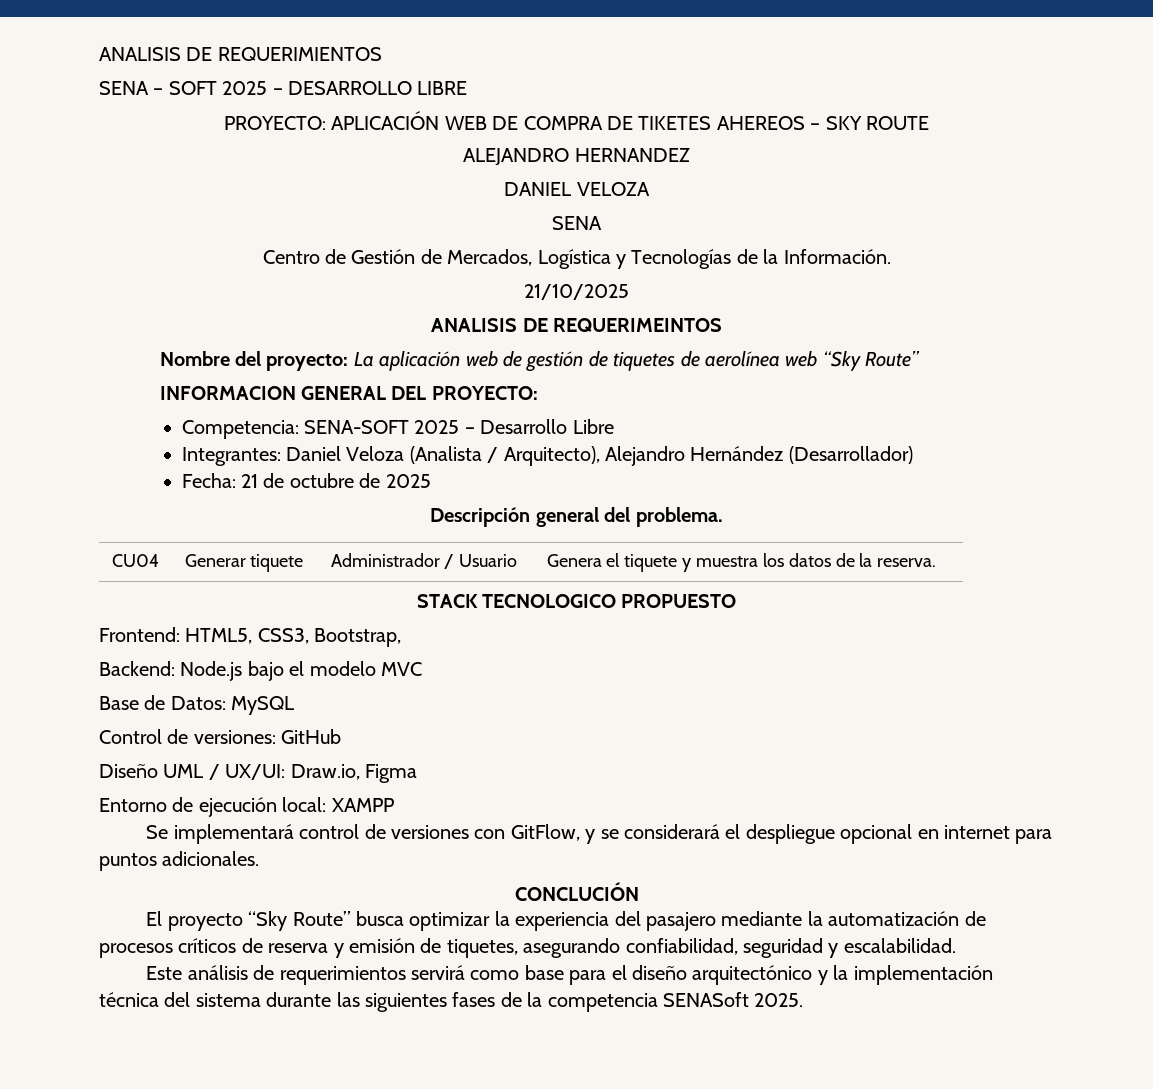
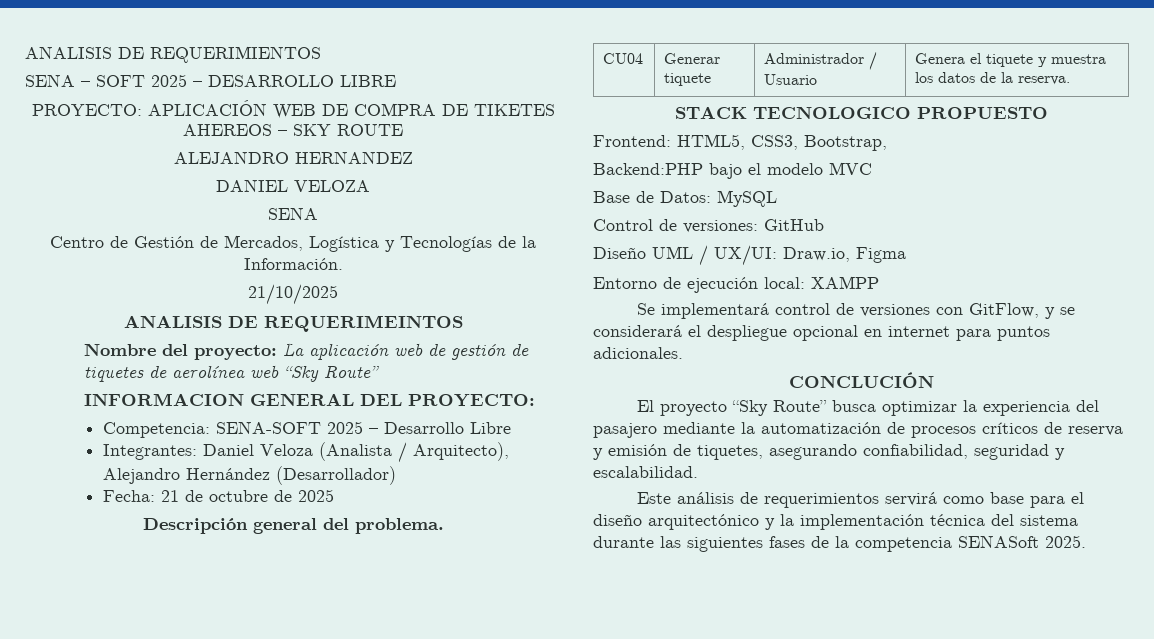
[99,661,243,681] Backend: Node.js -> [593,163,703,175] Backend:PHP

